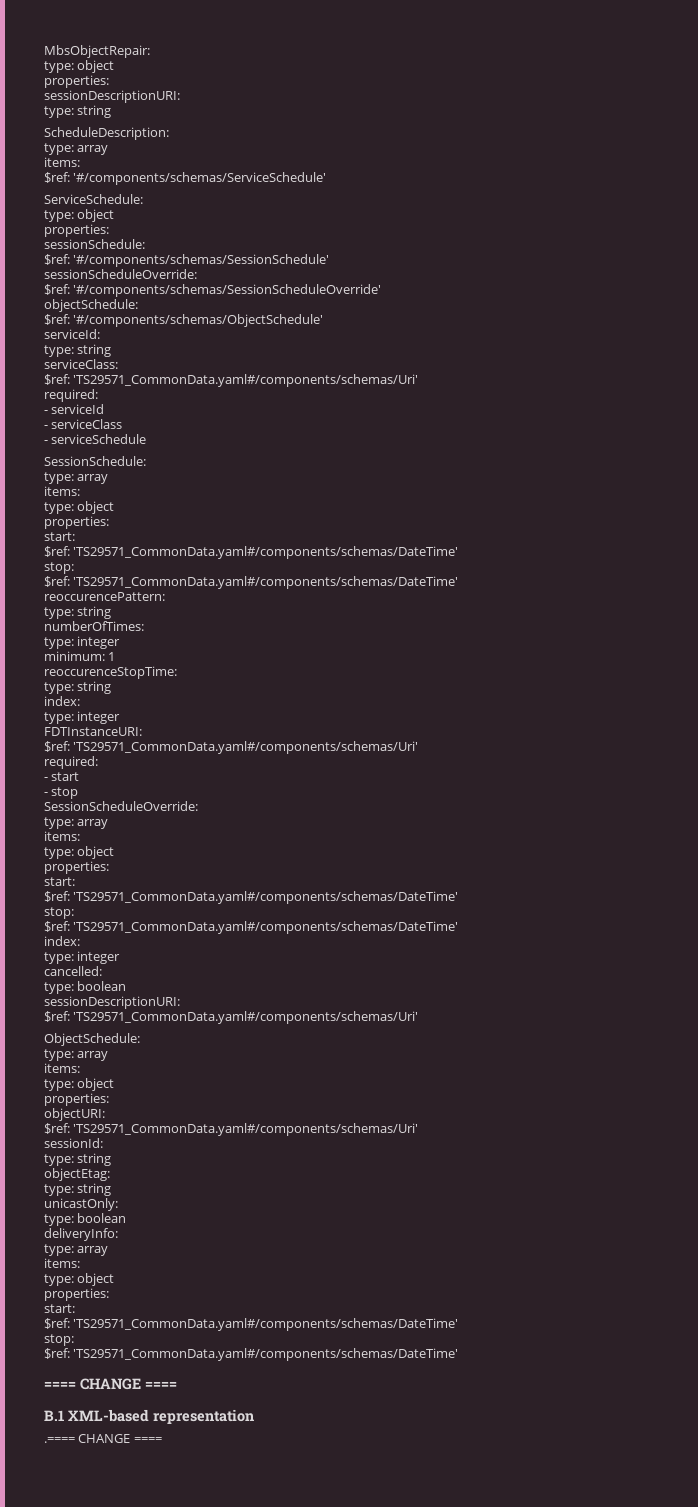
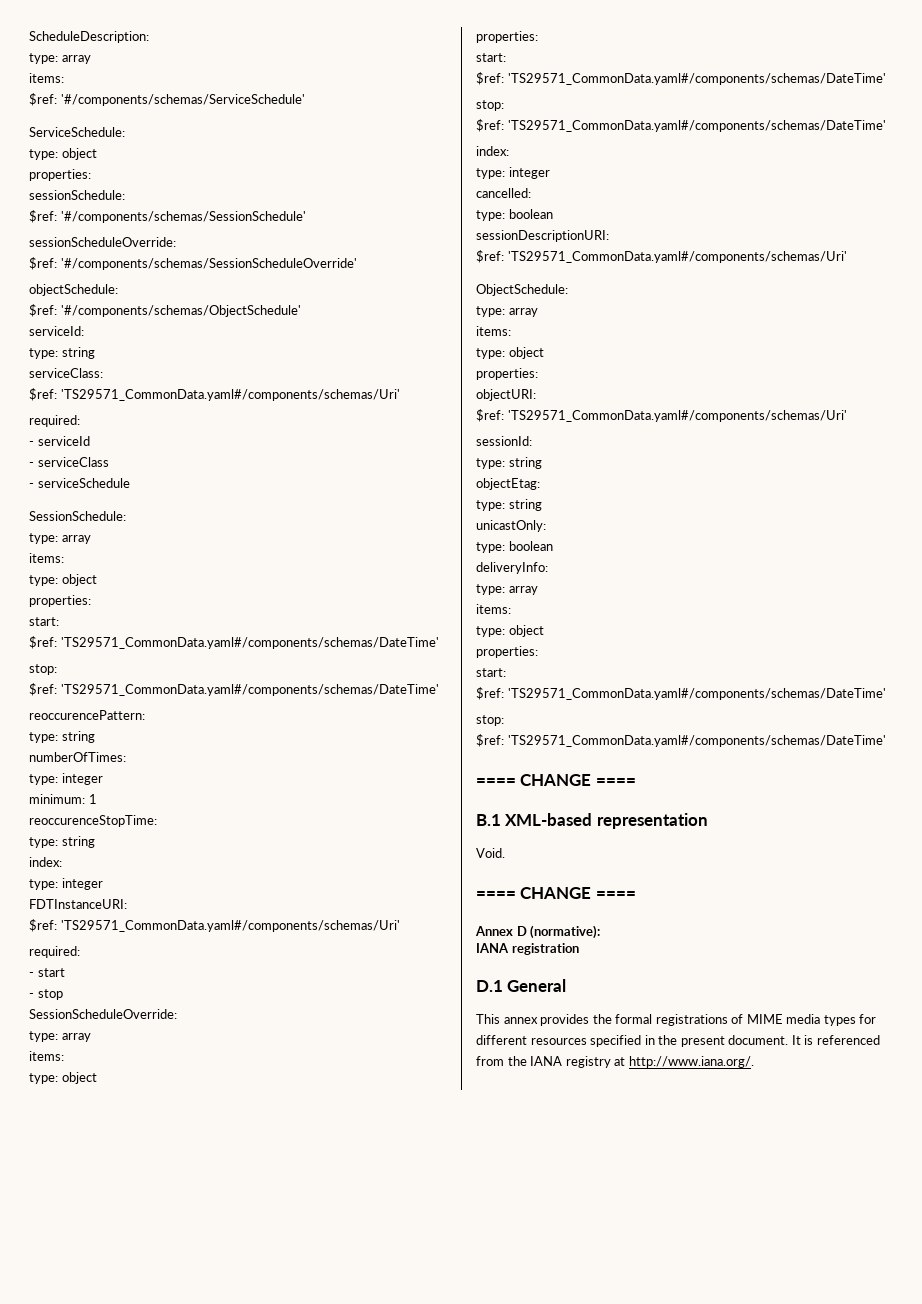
[44,45,150,58] [44,60,115,73] [44,75,109,88] [44,90,180,103] [44,105,112,118] MbsObjectRepair: // type: object // properties: // sessionDescriptionURI: // type: string // -> (29, 37) none
[44,1434,162,1443] .==== CHANGE ==== -> [476,848,505,858] [476,887,636,899] [475,925,601,939] [476,943,579,955] [476,979,567,992] [476,1014,877,1026] [476,1035,880,1047] [476,1056,754,1068] Void. // ==== CHANGE ==== // Annex D (normative): // IANA registration // D.1 General // This annex provides the formal registrations of MIME media types for different resources specified in the present document. It is referenced from the IANA registry at http://www.iana.org/.

